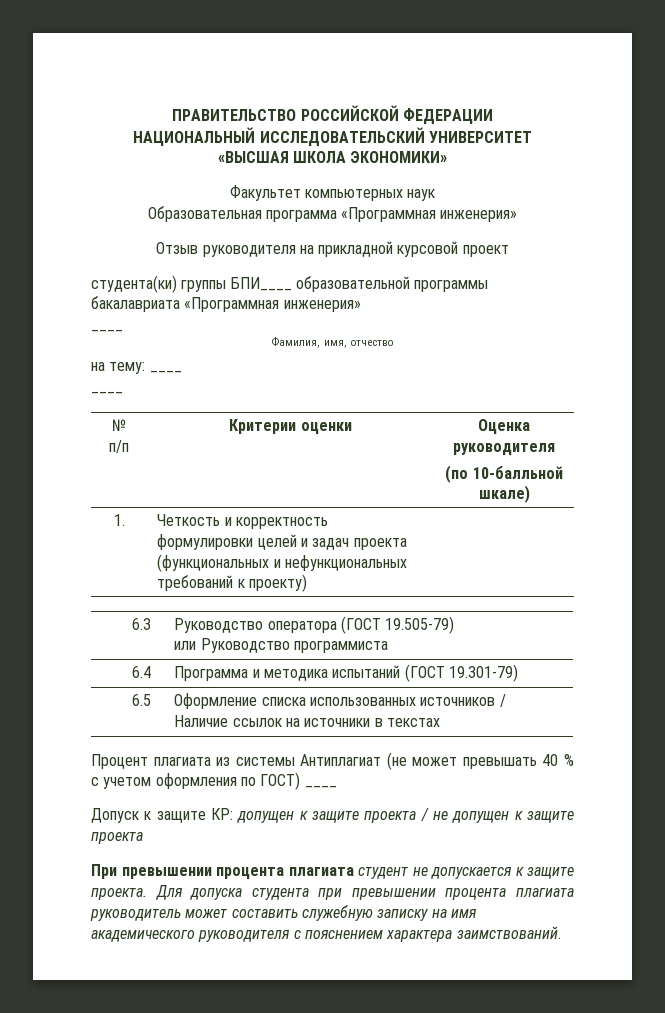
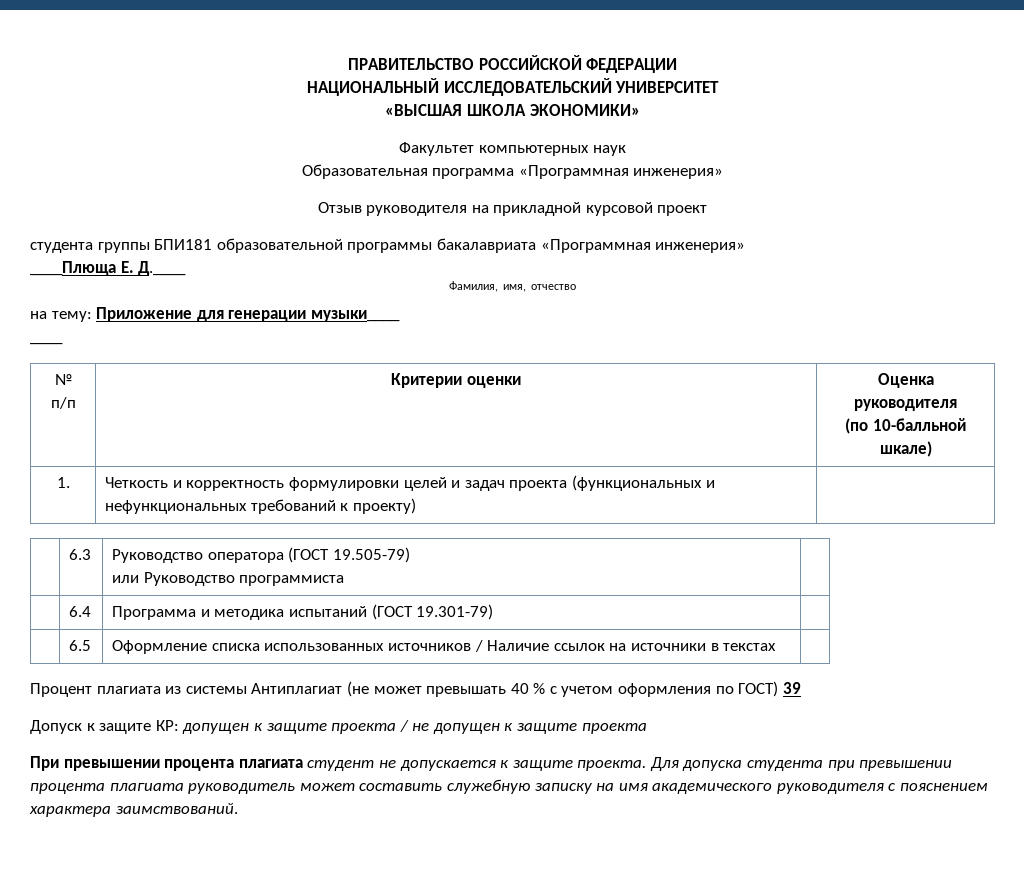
[91,275,292,293] студента(ки) группы БПИ____ -> [30,239,213,253] студента группы БПИ181
[91,329,123,332] ____ -> [30,261,187,276] ____Плюща Е. Д.____
[149,370,182,373] ____ -> [96,307,400,322] Приложение для генерации музыки____
[304,785,337,788] ____ -> [782,682,801,694] 39

